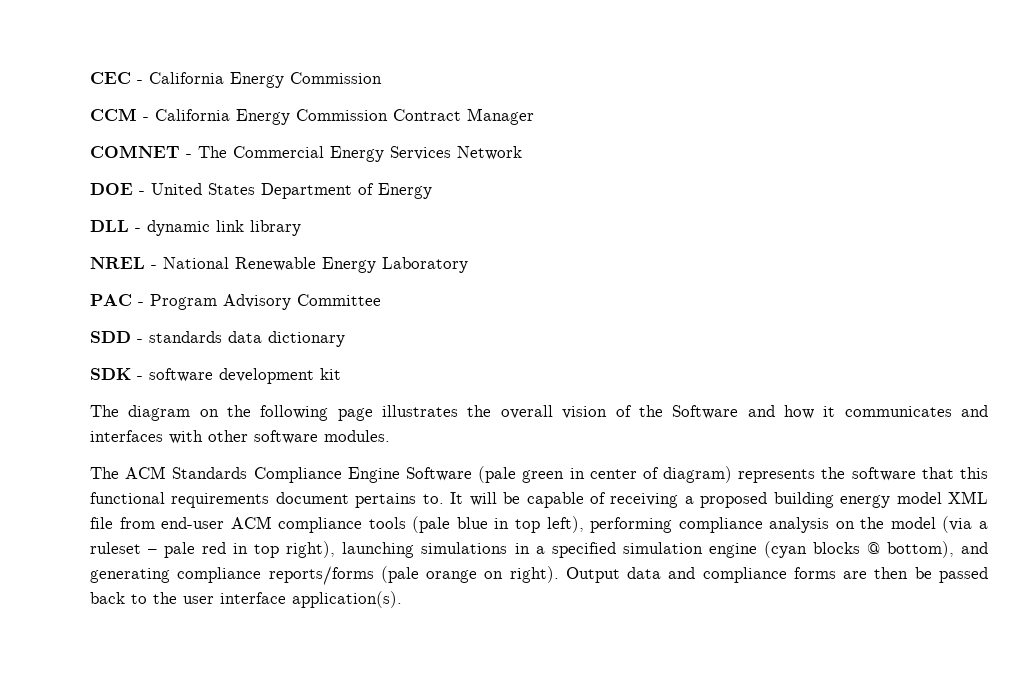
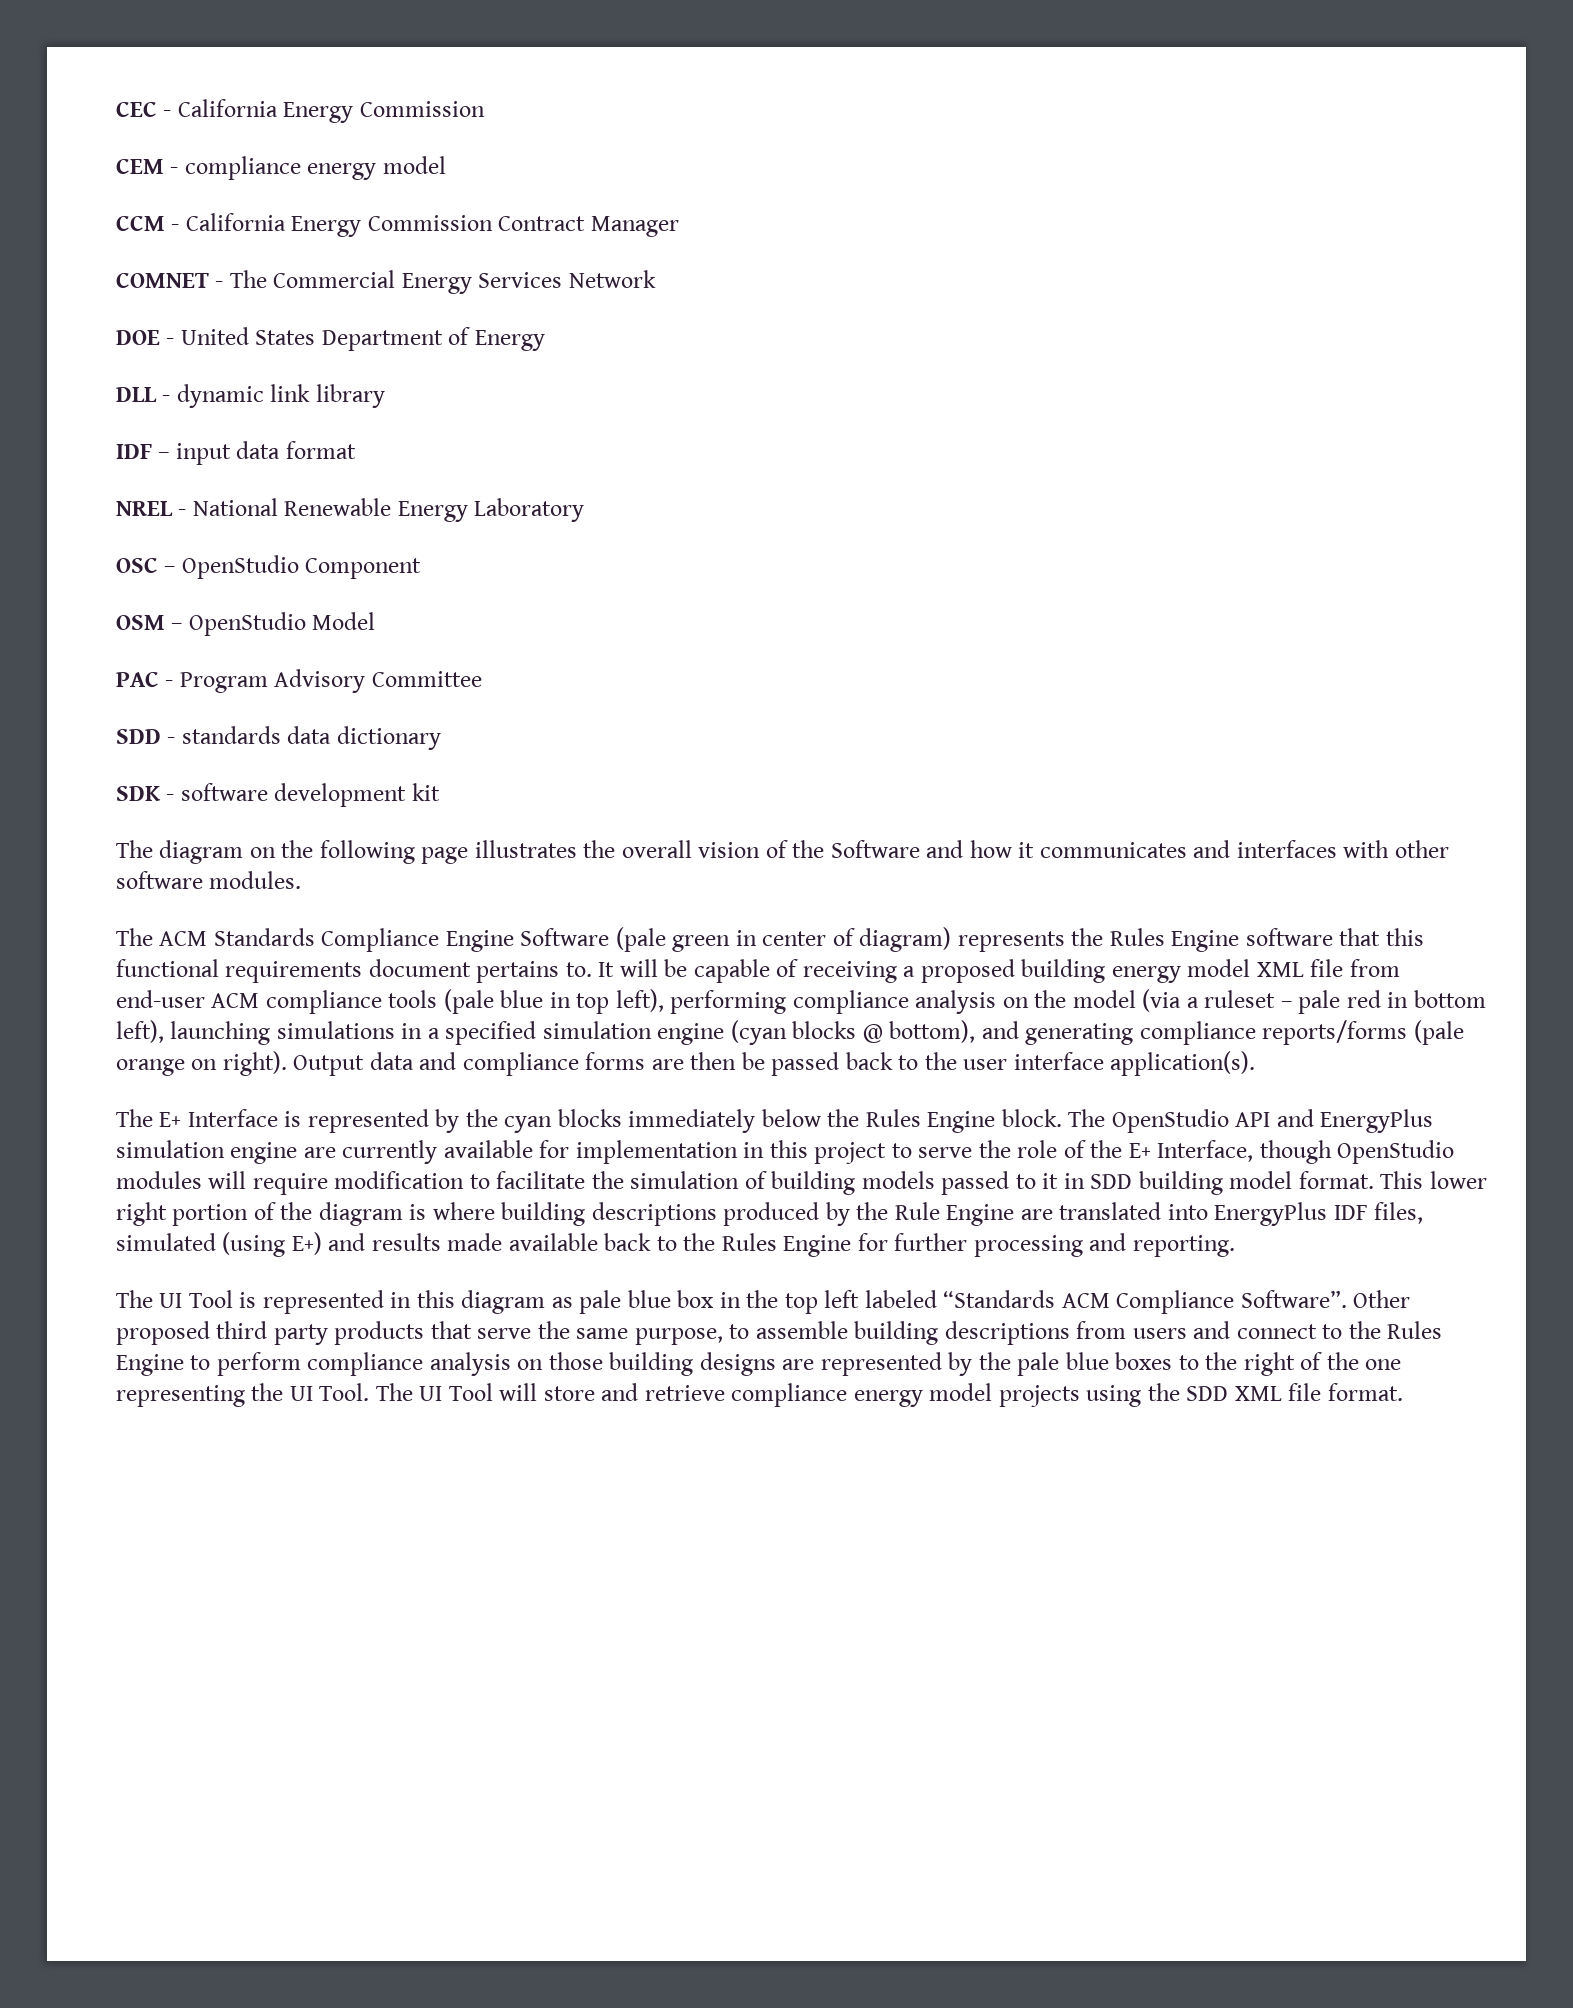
(382, 78) none -> [116,156,446,180] // CEM - compliance energy model
(301, 228) none -> [116,441,356,465] // IDF – input data format
(468, 265) none -> [116,555,422,579] [116,612,376,636] // OSC – OpenStudio Component // OSM – OpenStudio Model
(846, 473) none -> [1109,928,1240,952] Rules Engine
[254,541,336,558] top right), -> [1413,990,1486,1008] [116,1020,164,1043] bottom left),
(402, 599) none -> [116,1109,1434,1133] [116,1140,1455,1164] [116,1171,1487,1195] [116,1202,1424,1226] [116,1232,1235,1257] [116,1290,1411,1314] [116,1321,1443,1345] [116,1352,1402,1376] [116,1383,1403,1407] // The E+ Interface is represented by the cyan blocks immediately below the Rules Engine block. The OpenStudio API and EnergyPlus simulation engine are currently available for implementation in this project to serve the role of the E+ Interface, though OpenStudio modules will require modification to facilitate the simulation of building models passed to it in SDD building model format. This lower right portion of the diagram is where building descriptions produced by the Rule Engine are translated into EnergyPlus IDF files, simulated (using E+) and results made available back to the Rules Engine for further processing and reporting. // The UI Tool is represented in this diagram as pale blue box in the top left labeled “Standards ACM Compliance Software”. Other proposed third party products that serve the same purpose, to assemble building descriptions from users and connect to the Rules Engine to perform compliance analysis on those building designs are represented by the pale blue boxes to the right of the one representing the UI Tool. The UI Tool will store and retrieve compliance energy model projects using the SDD XML file format.

